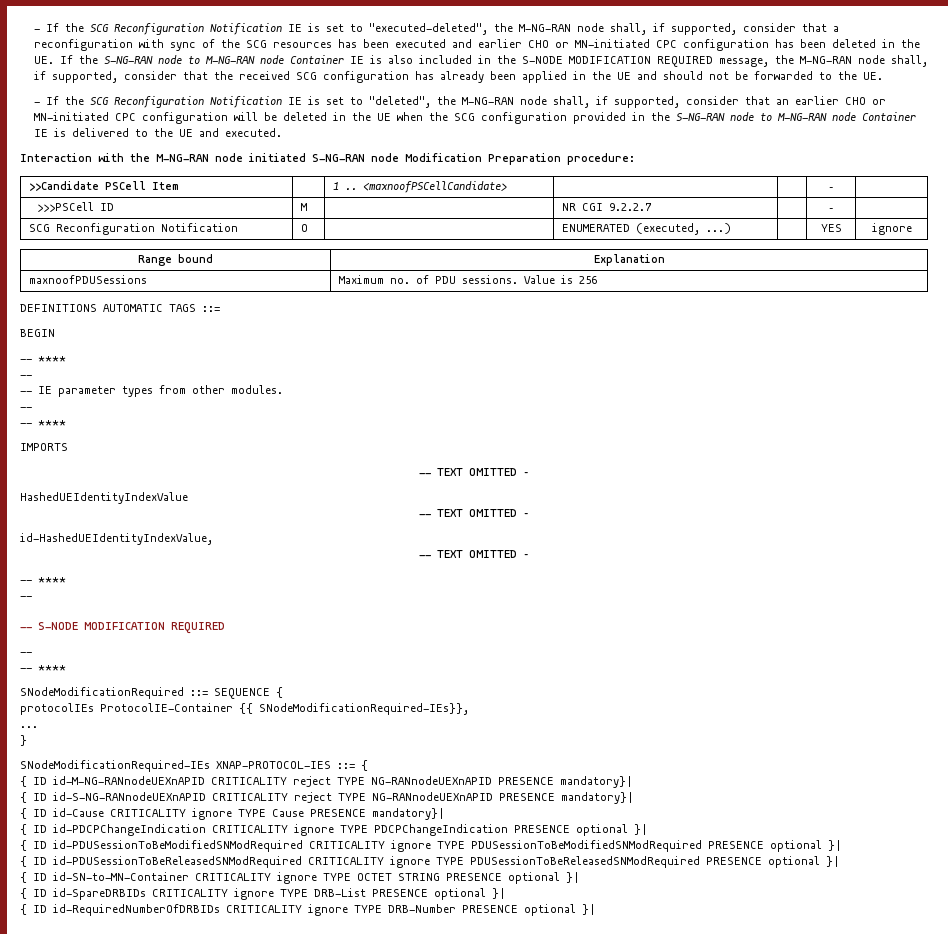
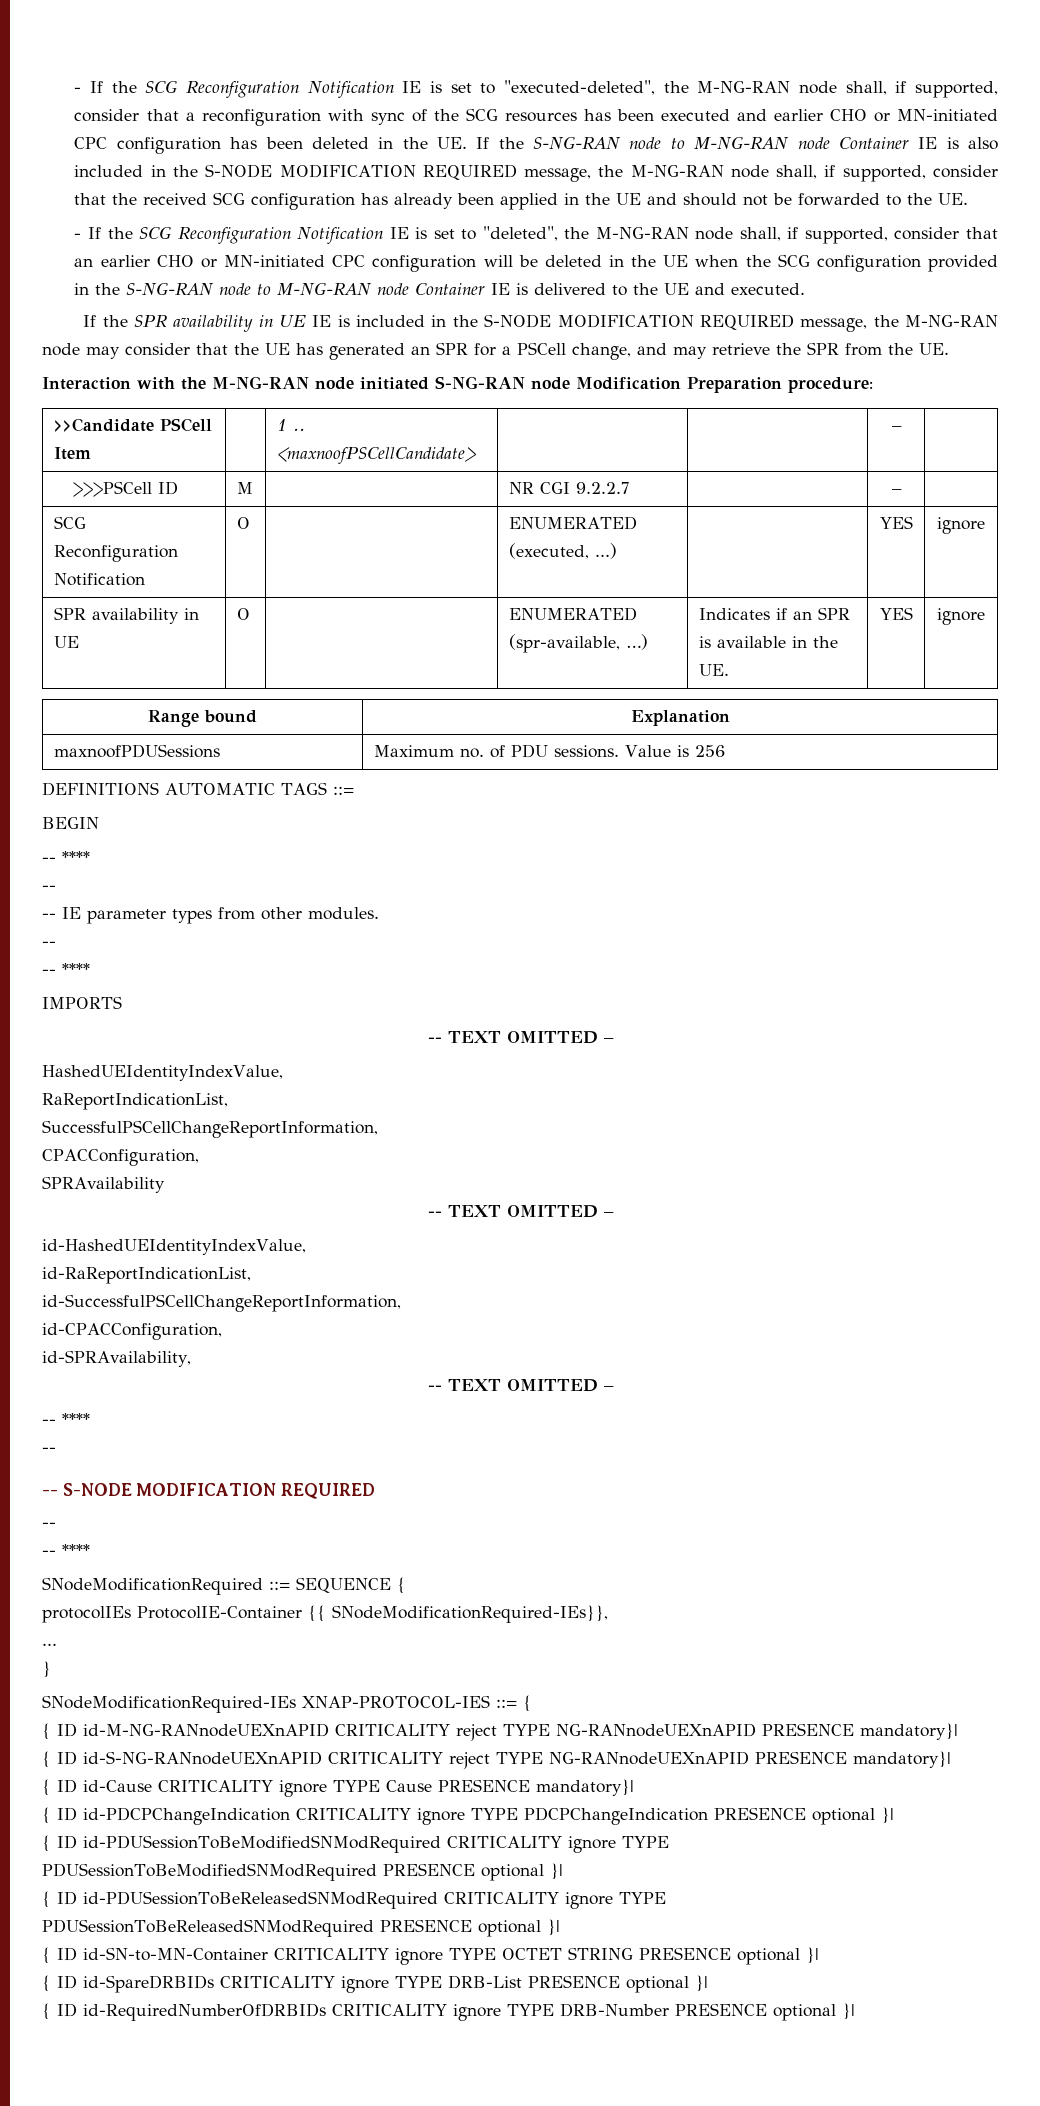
(282, 132) none -> [83,314,999,332] [42,342,949,360] // If the SPR availability in UE IE is included in the S-NODE MODIFICATION REQUIRED message, the M-NG-RAN node may consider that the UE has generated an SPR for a PSCell change, and may retrieve the SPR from the UE.
(912, 229) none -> [53,607,199,624] [53,636,79,648] [236,608,250,620] [508,607,637,621] [508,634,648,653] [698,607,850,620] [698,636,838,648] [698,664,729,676] [879,607,913,620] [937,608,985,625] // SPR availability in UE | O | | ENUMERATED (spr-available, …) | Indicates if an SPR is available in the UE. | YES | ignore
[20,492,188,504] HashedUEIdentityIndexValue -> [42,1065,283,1081] [42,1093,228,1110] [42,1120,378,1138] [42,1149,199,1166] [42,1176,165,1193] HashedUEIdentityIndexValue, // RaReportIndicationList, // SuccessfulPSCellChangeReportInformation, // CPACConfiguration, // SPRAvailability
(213, 539) none -> [42,1267,251,1284] [42,1294,401,1312] [42,1323,222,1340] [42,1350,191,1367] // id-RaReportIndicationList, // id-SuccessfulPSCellChangeReportInformation, // id-CPACConfiguration, // id-SPRAvailability,

